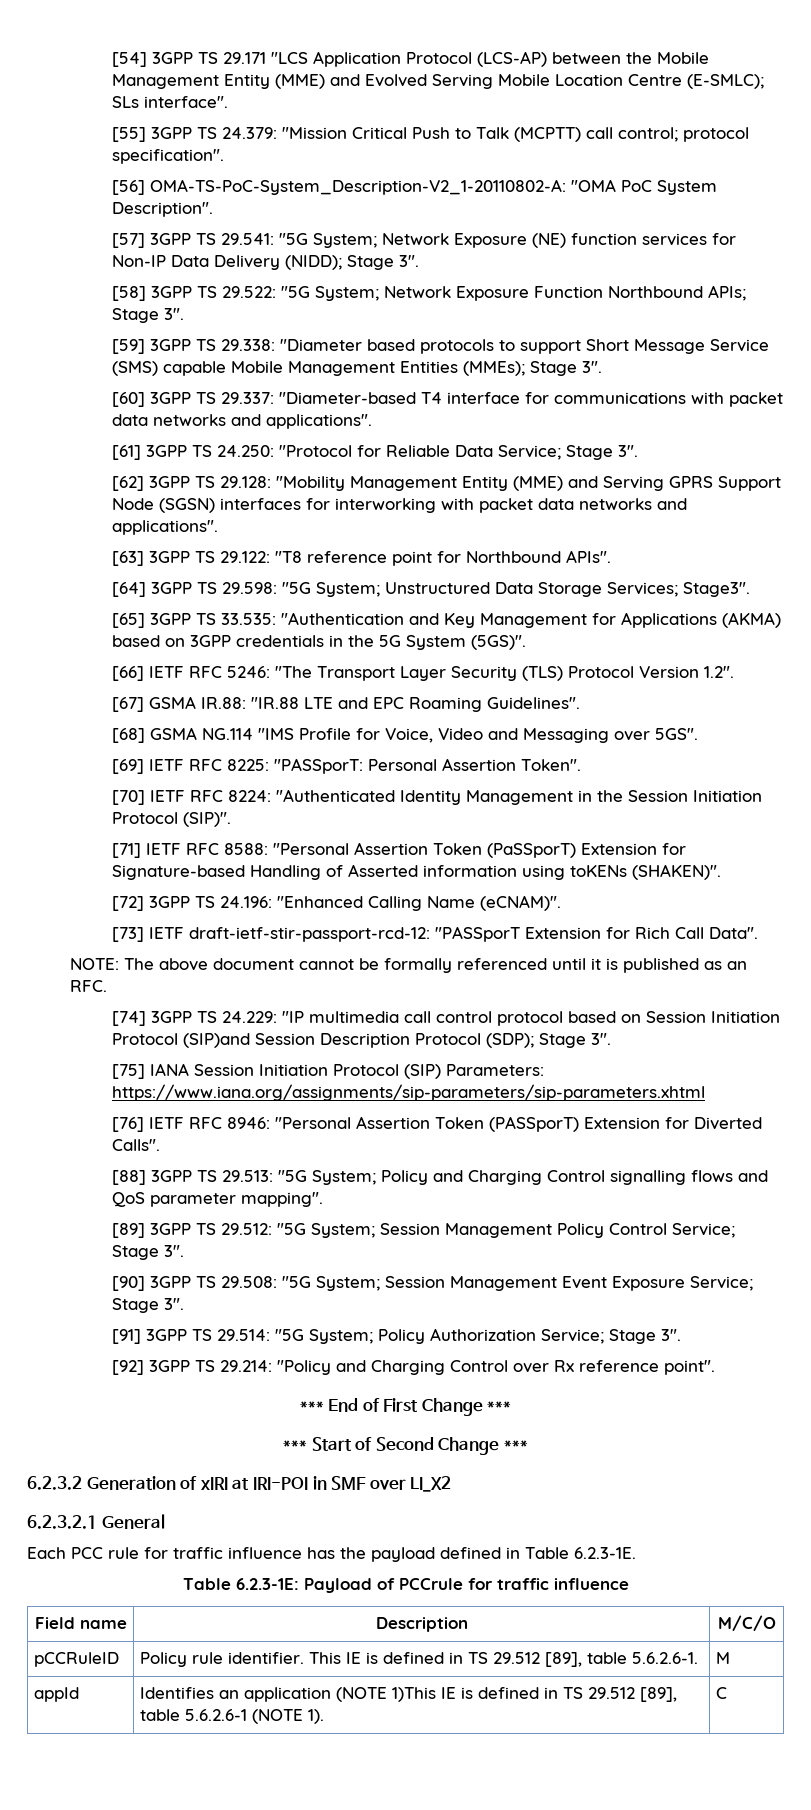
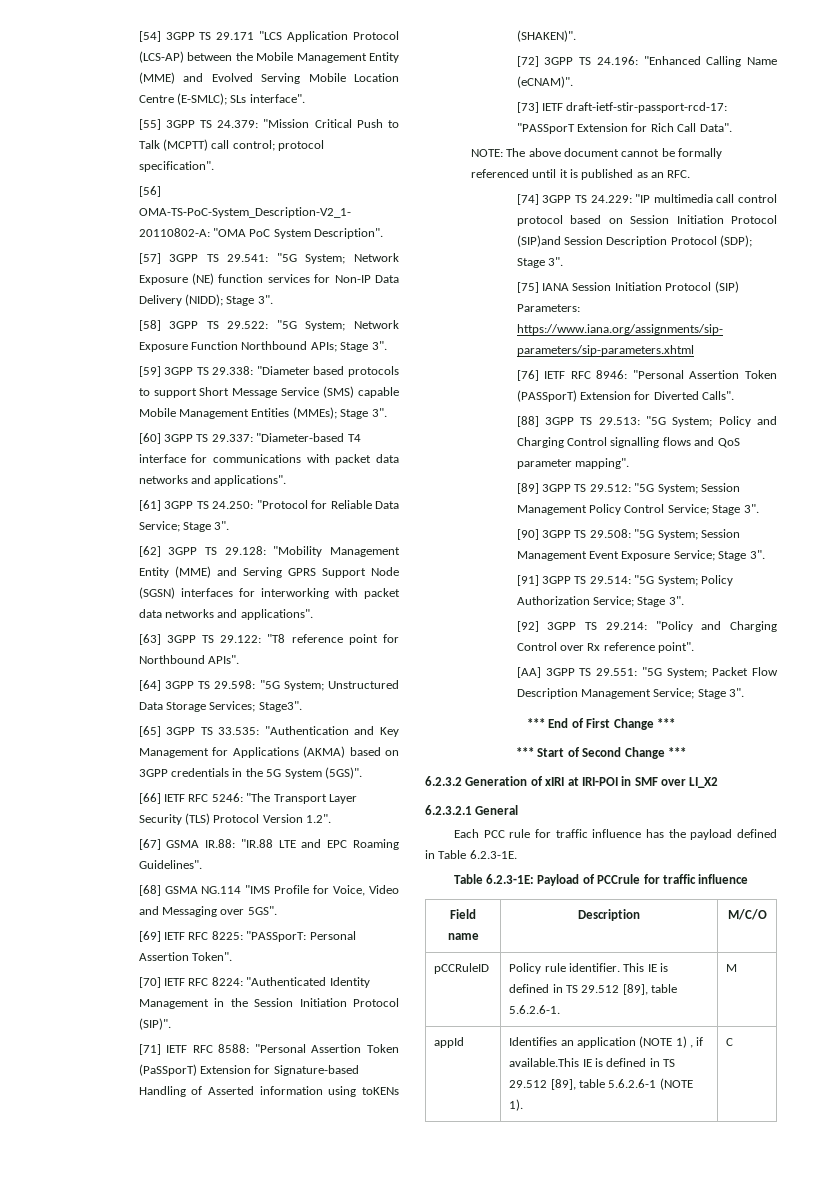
[189,927,431,942] draft-ietf-stir-passport-rcd-12: -> [566,102,728,113] draft-ietf-stir-passport-rcd-17:
(716, 1367) none -> [516,667,778,678] [516,688,745,699] // [AA] 3GPP TS 29.551: "5G System; Packet Flow Description Management Service; Stage 3".
[392,1687,437,1702] 1)This -> [675,1036,704,1048] [509,1058,580,1067] 1) , if available.This

